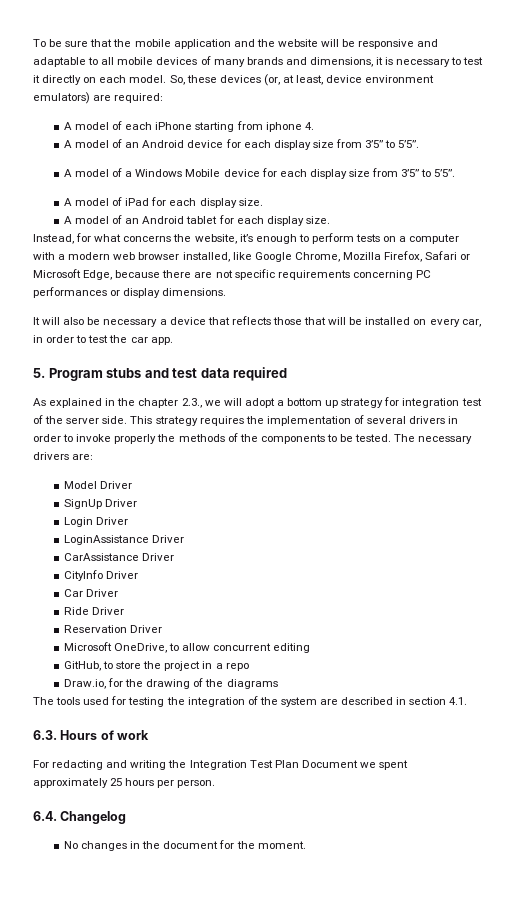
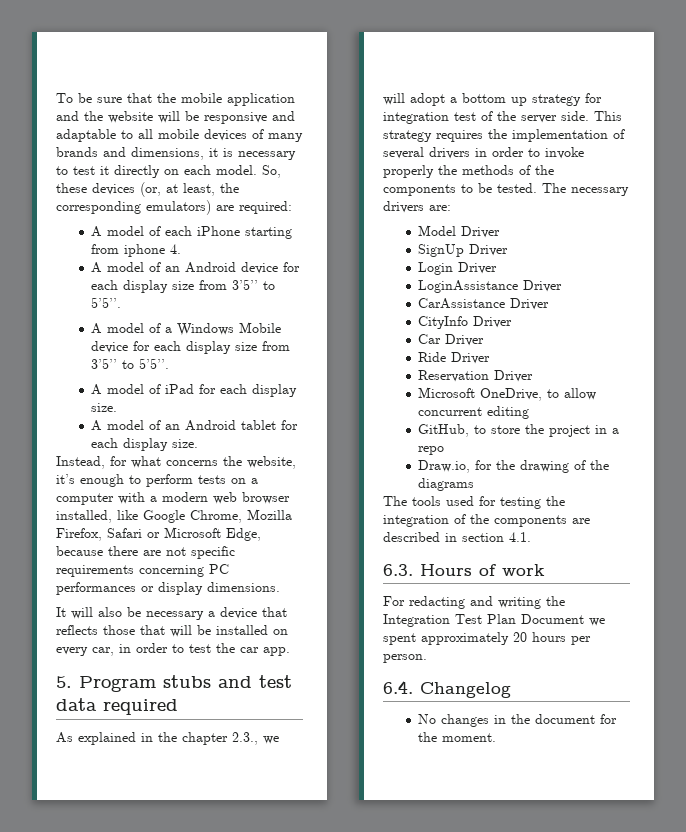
[326,75,435,83] device environment -> [220,183,239,193] [56,201,141,214] the corresponding
[280,697,317,707] system -> [494,515,567,527] components
[110,778,123,786] 25 -> [513,632,527,642] 20

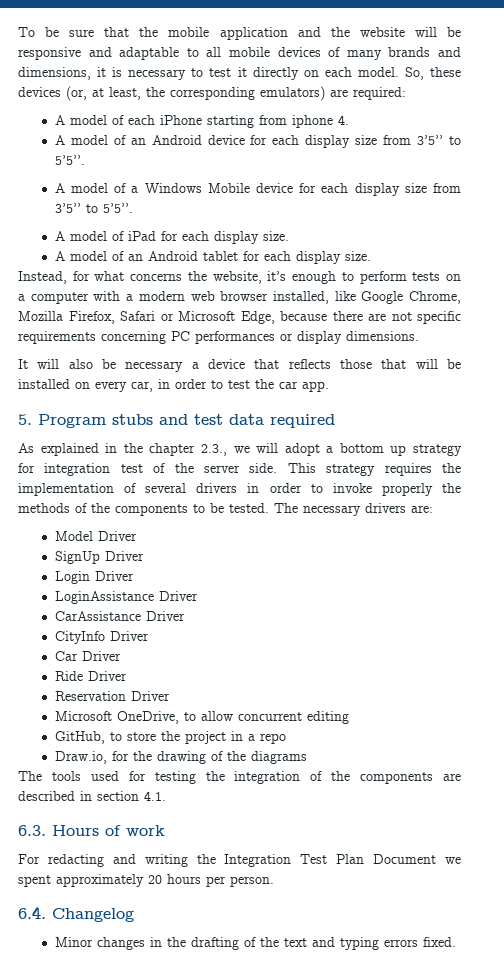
[418,714,437,724] No -> [54,937,93,947] Minor
[535,714,618,724] [418,732,497,742] document for the moment. -> [190,937,456,950] drafting of the text and typing errors fixed.

